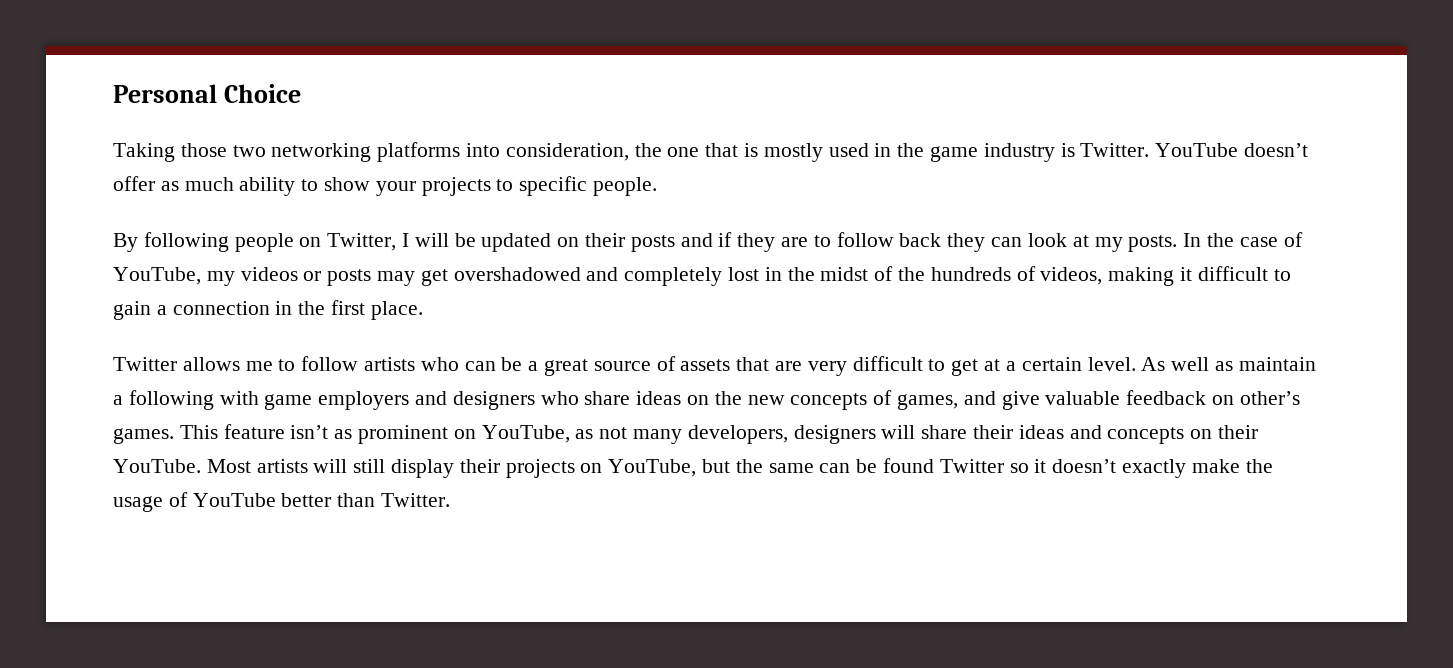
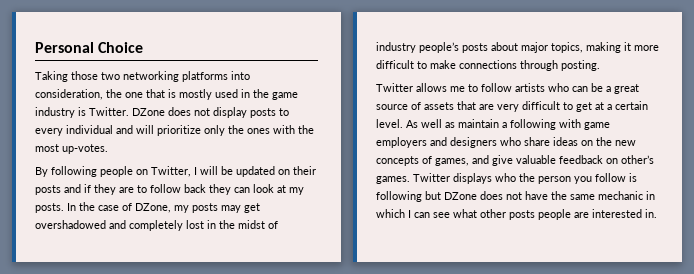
[1155,143,1309,157] [113,176,658,196] YouTube doesn’t offer as much ability to show your projects to specific people. -> [132,107,289,118] [35,125,314,136] [35,144,108,154] DZone does not display posts to every individual and will prioritize only the ones with the most up-votes.
[113,267,322,286] YouTube, my videos or -> [135,203,189,213] DZone, my
[898,266,1103,285] the hundreds of videos, -> [376,42,583,53] industry people’s posts about major topics,
[1197,266,1291,281] [113,300,423,320] difficult to gain a connection in the first place. -> [634,45,659,51] [376,60,600,71] more difficult to make connections through posting.
[179,424,1259,444] [113,458,1273,478] [113,492,451,512] This feature isn’t as prominent on YouTube, as not many developers, designers will share their ideas and concepts on their YouTube. Most artists will still display their projects on YouTube, but the same can be found Twitter so it doesn’t exactly make the usage of YouTube better than Twitter. -> [413,173,637,184] [376,191,655,202] [376,209,657,220] Twitter displays who the person you follow is following but DZone does not have the same mechanic in which I can see what other posts people are interested in.

